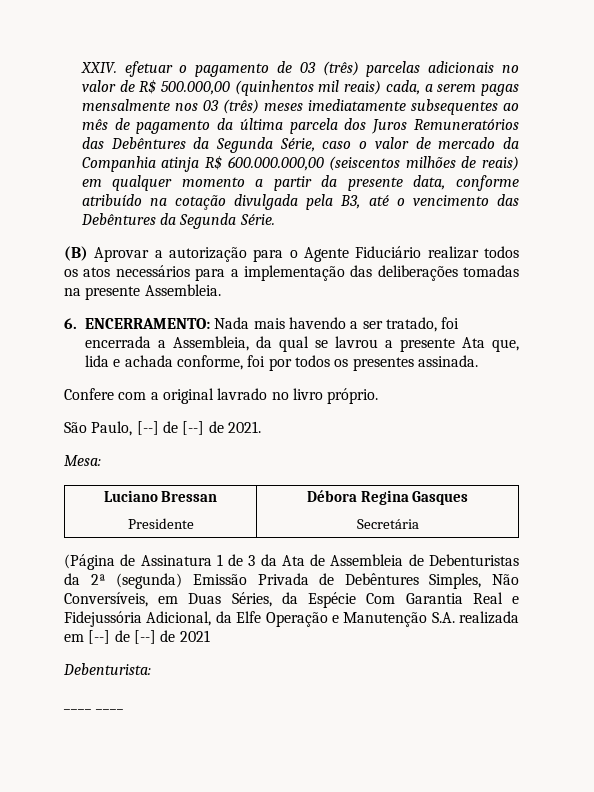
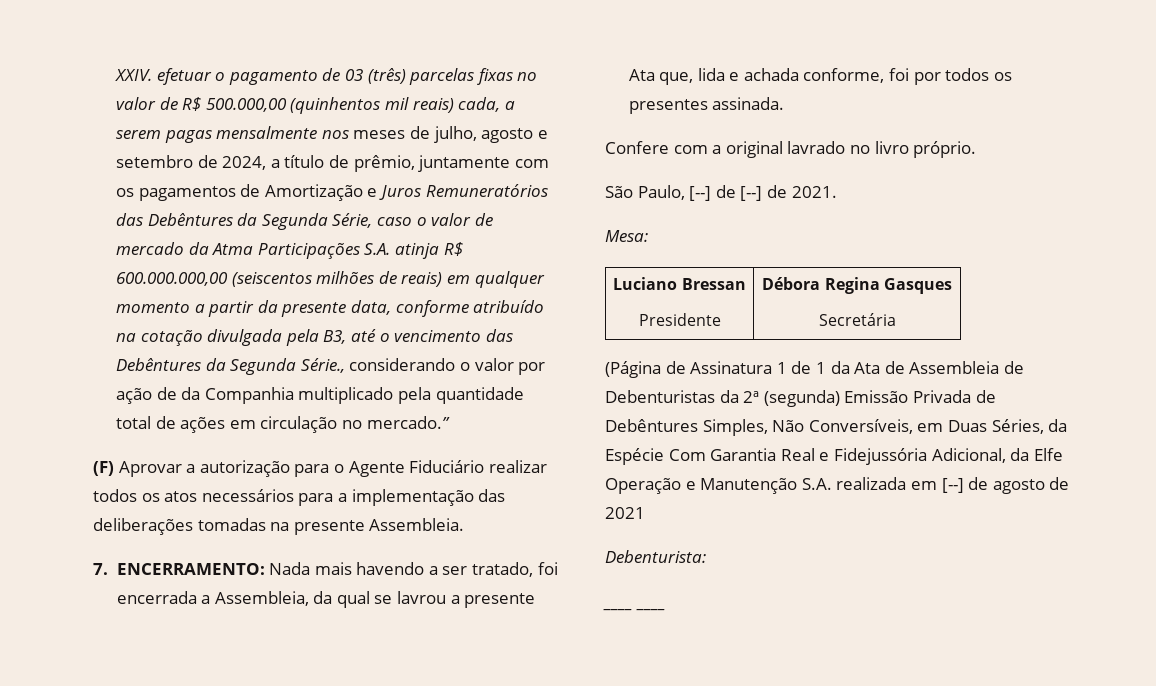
[428,61,495,73] adicionais -> [476,68,513,85] fixas
[202,99,519,115] [81,118,367,134] 03 (três) meses imediatamente subsequentes ao mês de pagamento da última parcela dos -> [353,126,548,143] [115,155,549,172] [115,184,378,201] meses de julho, agosto e setembro de 2024, a título de prêmio, juntamente com os pagamentos de Amortização e
[81,156,156,172] Companhia -> [212,243,391,259] Atma Participações S.A.
[239,214,275,225] [64,246,88,261] Série. // (B) -> [300,358,546,375] [115,387,524,404] [115,416,450,433] [93,461,114,476] Série., considerando o valor por ação de da Companhia multiplicado pela quantidade total de ações em circulação no mercado.” // (F)
[64,318,77,329] 6. -> [93,563,108,575] 7.
[248,555,256,566] 3 -> [815,362,826,374] 1
[133,630,156,644] [--] -> [992,479,1045,494] agosto

